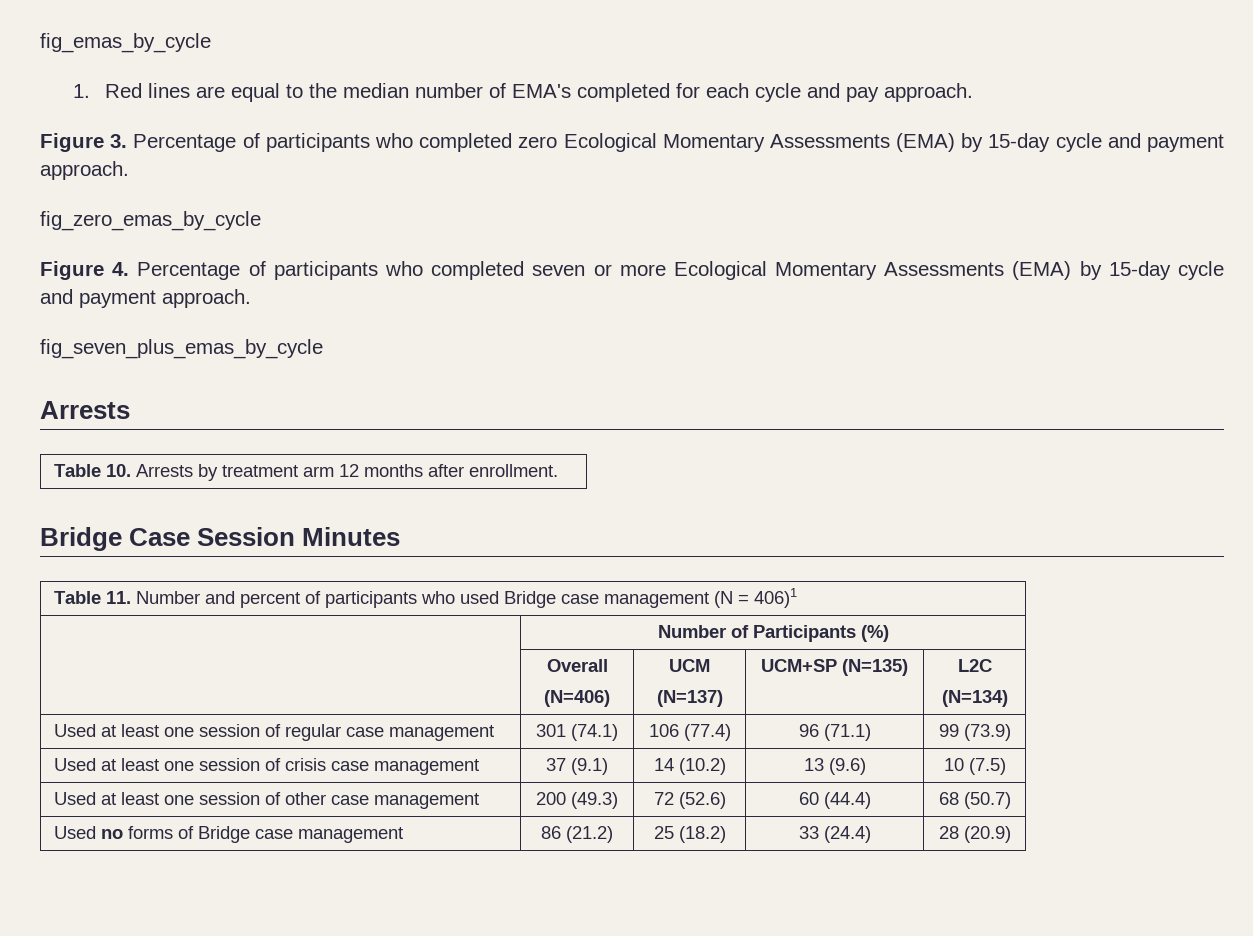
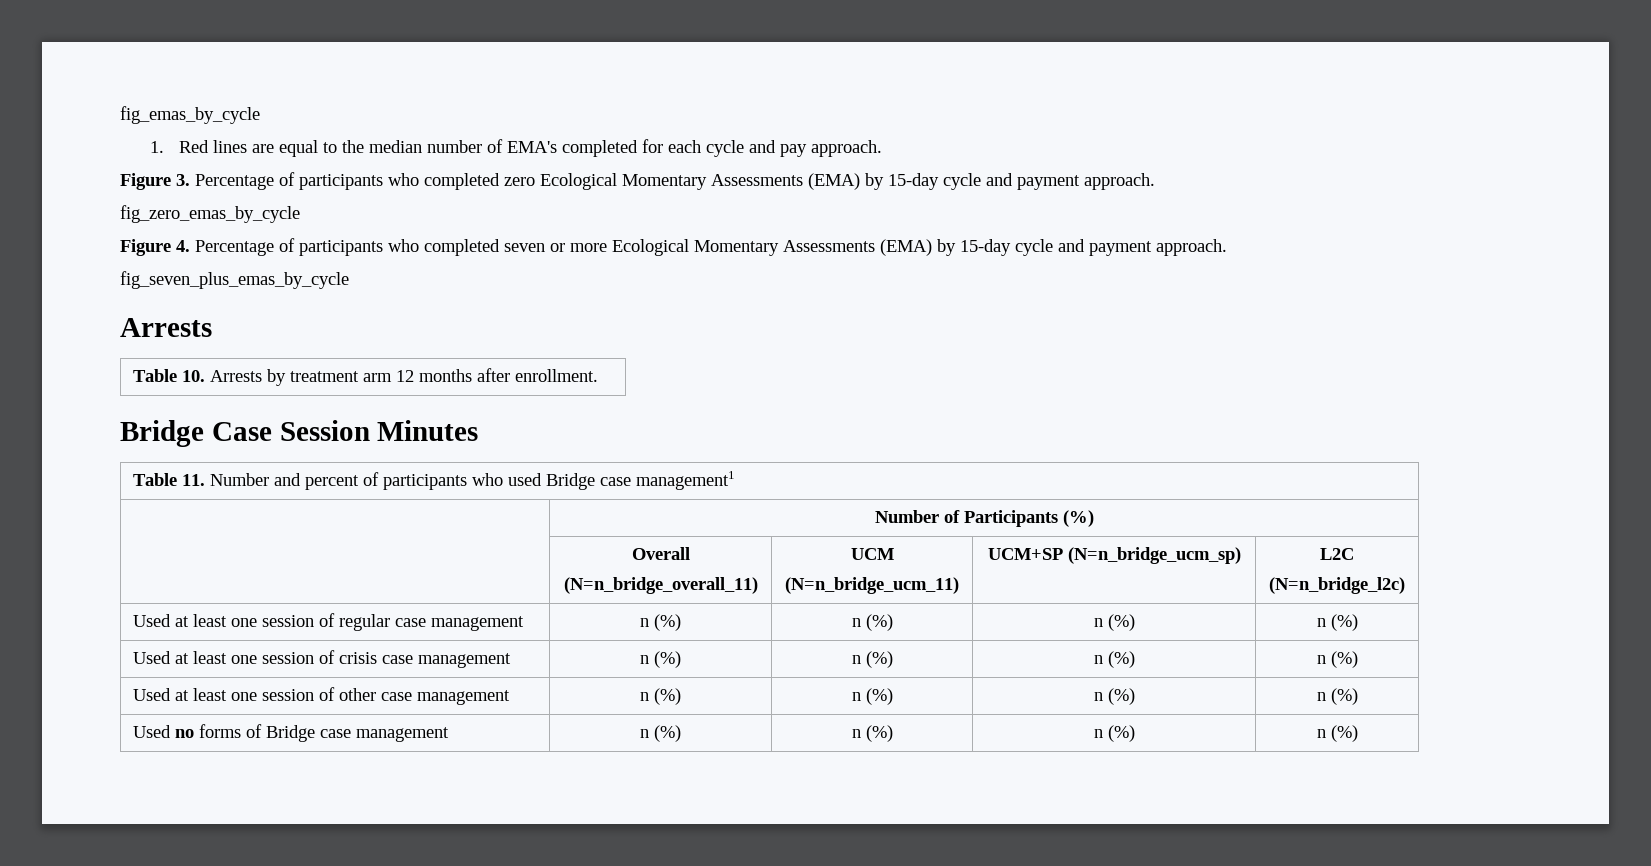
[604,588,798,608] management (N = 406)1 -> [636,471,736,490] management1
[544,690,610,707] (N=406) -> [563,577,758,594] (N=n_bridge_overall_11)
[656,690,723,707] (N=137) -> [785,577,959,594] (N=n_bridge_ucm_11)
[842,659,908,676] (N=135) -> [1067,547,1241,564] (N=n_bridge_ucm_sp)
[941,690,1008,707] (N=134) -> [1269,577,1405,594] (N=n_bridge_l2c)
[536,724,618,741] [648,724,731,741] [798,724,871,741] [938,724,1011,741] 301 (74.1) | 106 (77.4) | 96 (71.1) | 99 (73.9) -> [640,614,681,631] [851,614,893,631] [1093,614,1135,631] [1316,614,1358,631] n (%) | n (%) | n (%) | n (%)
[546,758,608,775] [653,758,726,775] [803,758,866,775] [943,758,1006,775] 37 (9.1) | 14 (10.2) | 13 (9.6) | 10 (7.5) -> [640,651,681,668] [851,651,893,668] [1093,651,1135,668] [1316,651,1358,668] n (%) | n (%) | n (%) | n (%)
[536,792,618,809] [653,792,726,809] [798,792,871,809] [938,792,1011,809] 200 (49.3) | 72 (52.6) | 60 (44.4) | 68 (50.7) -> [640,688,681,705] [851,688,893,705] [1093,688,1135,705] [1316,688,1358,705] n (%) | n (%) | n (%) | n (%)
[541,826,613,843] [653,826,726,843] [798,826,871,843] [938,826,1011,843] 86 (21.2) | 25 (18.2) | 33 (24.4) | 28 (20.9) -> [640,725,681,742] [851,725,893,742] [1093,725,1135,742] [1316,725,1358,742] n (%) | n (%) | n (%) | n (%)

